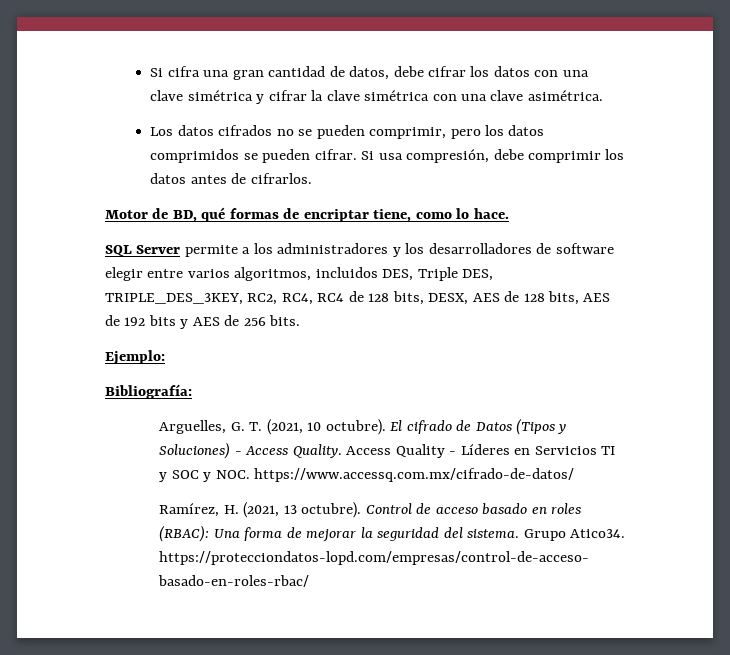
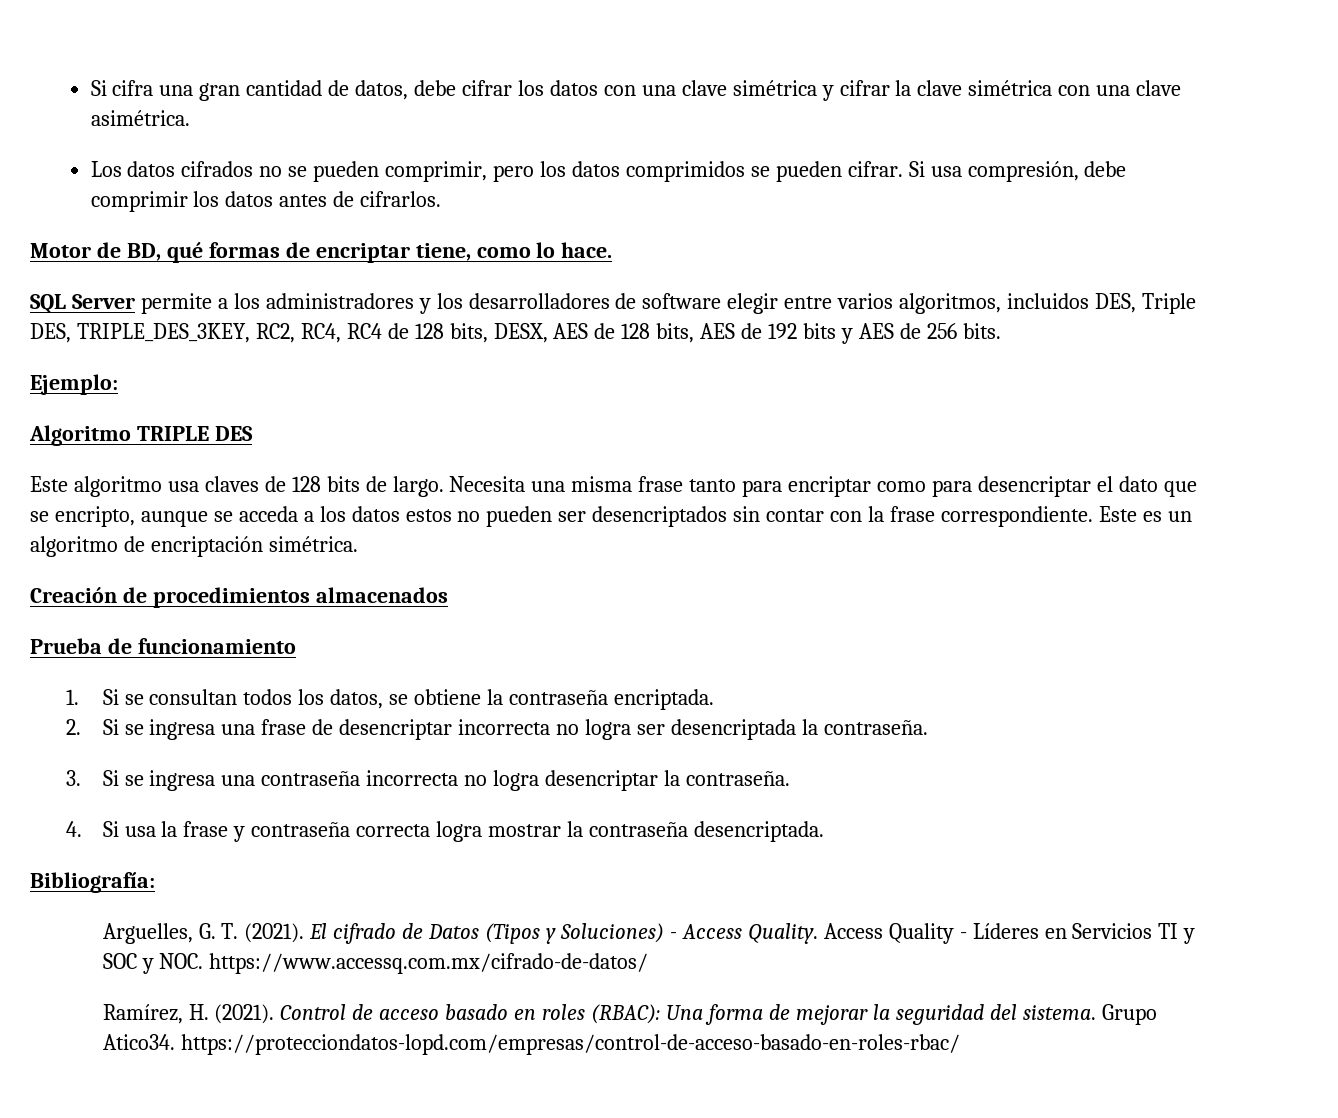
(165, 357) none -> [29,425,253,446] [30,476,1197,497] [30,506,1192,527] [30,536,358,557] [30,587,448,608] [30,638,296,654] [66,689,715,710] [66,719,928,740] [66,770,791,791] [66,821,824,842] // Algoritmo TRIPLE DES // Este algoritmo usa claves de 128 bits de largo. Necesita una misma frase tanto para encriptar como para desencriptar el dato que se encripto, aunque se acceda a los datos estos no pueden ser desencriptados sin contar con la frase correspondiente. Este es un algoritmo de encriptación simétrica. // Creación de procedimientos almacenados // Prueba de funcionamiento // 1. Si se consultan todos los datos, se obtiene la contraseña encriptada. // 2. Si se ingresa una frase de desencriptar incorrecta no logra ser desencriptada la contraseña. // 3. Si se ingresa una contraseña incorrecta no logra desencriptar la contraseña. // 4. Si usa la frase y contraseña correcta logra mostrar la contraseña desencriptada.
[266,419,386,435] (2021, 10 octubre). -> [244,923,305,943] (2021).
[243,502,362,518] (2021, 13 octubre). -> [214,1004,275,1024] (2021).

